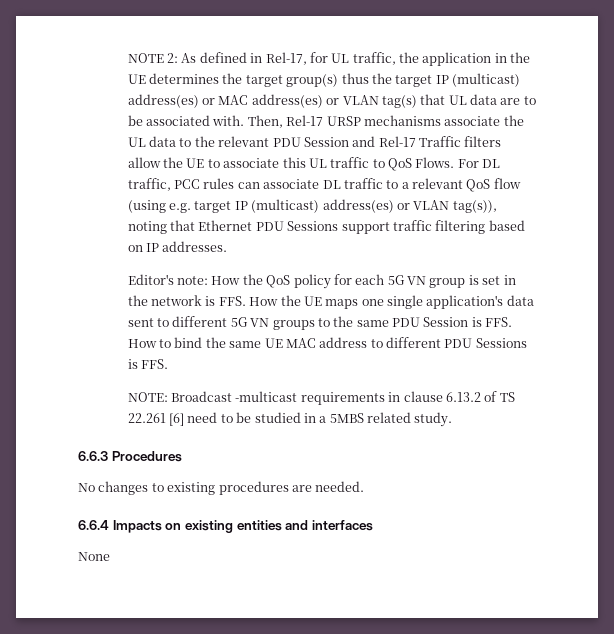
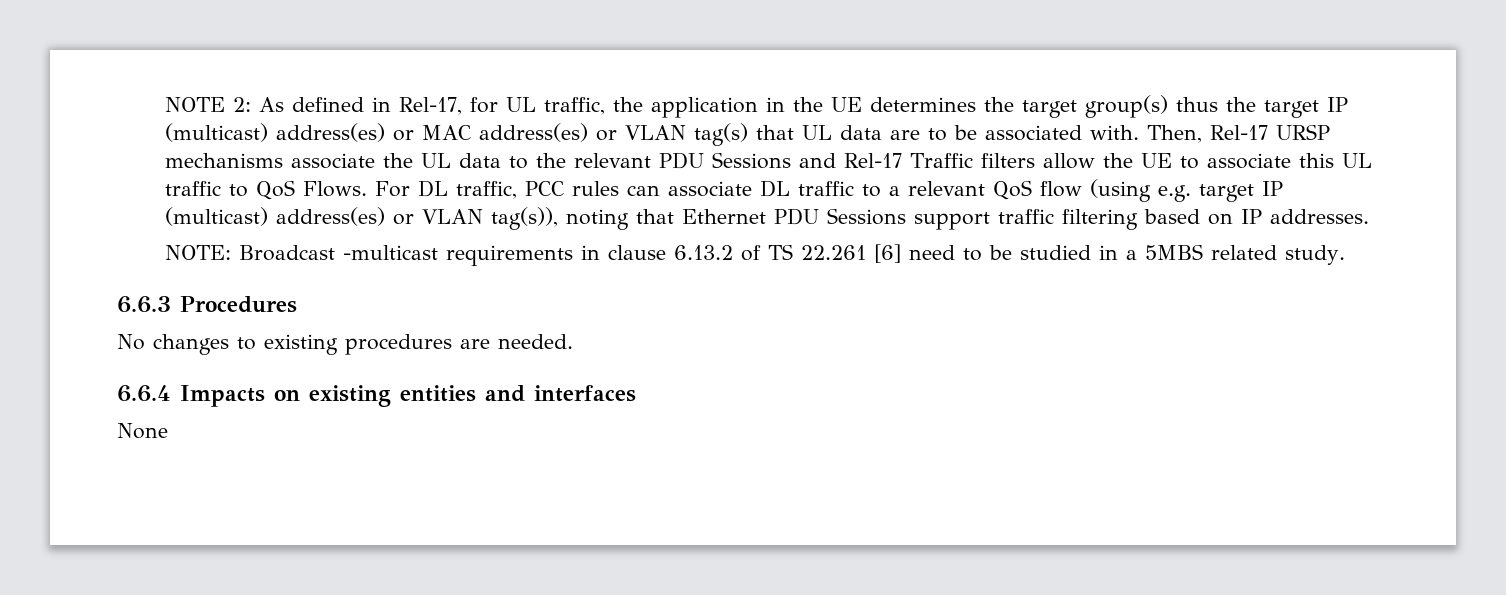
[303,137,349,147] Session -> [711,152,791,169] Sessions
[127,274,516,289] [127,295,534,309] [127,316,513,330] [127,337,527,348] [127,359,169,369] // Editor's note: How the QoS policy for each 5G VN group is set in the network is FFS. How the UE maps one single application's data sent to different 5G VN groups to the same PDU Session is FFS. How to bind the same UE MAC address to different PDU Sessions is FFS. -> (1369, 216) none

